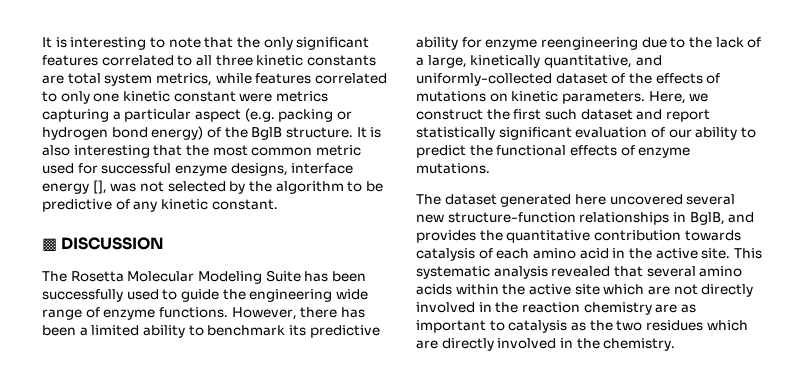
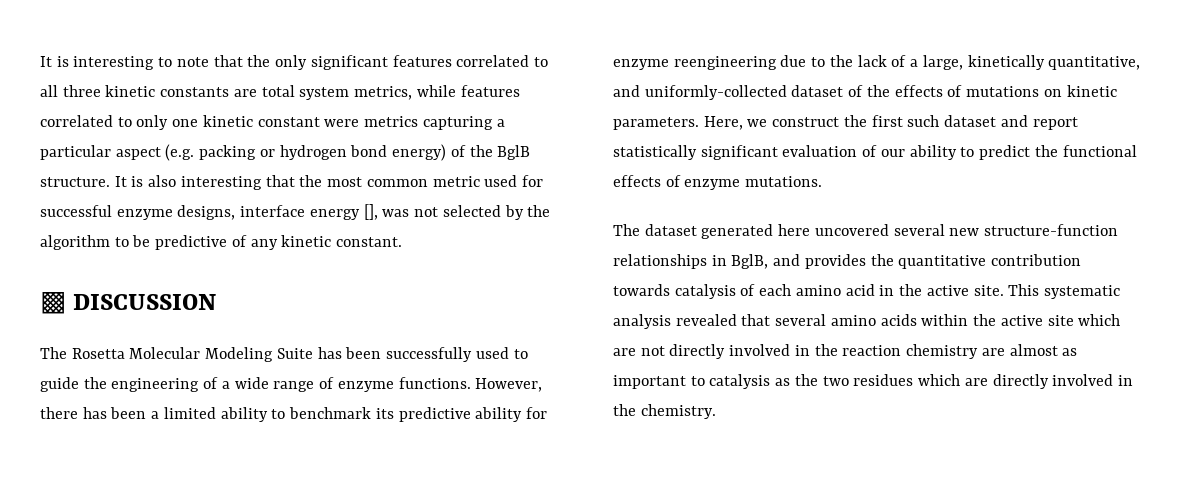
(333, 295) none -> [203,377,230,389] of a
(678, 308) none -> [1009,344,1058,356] almost

